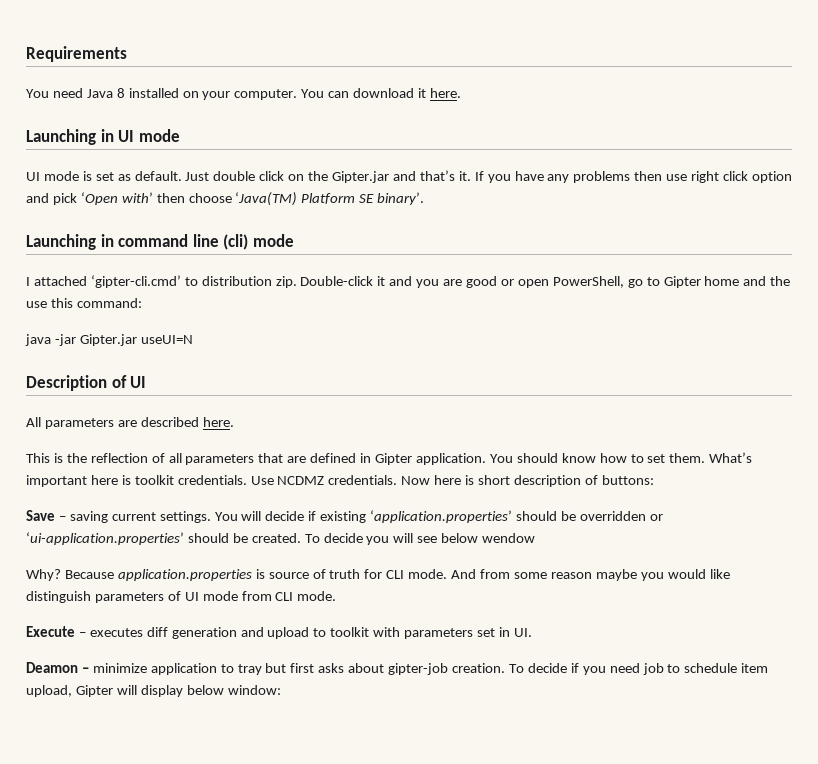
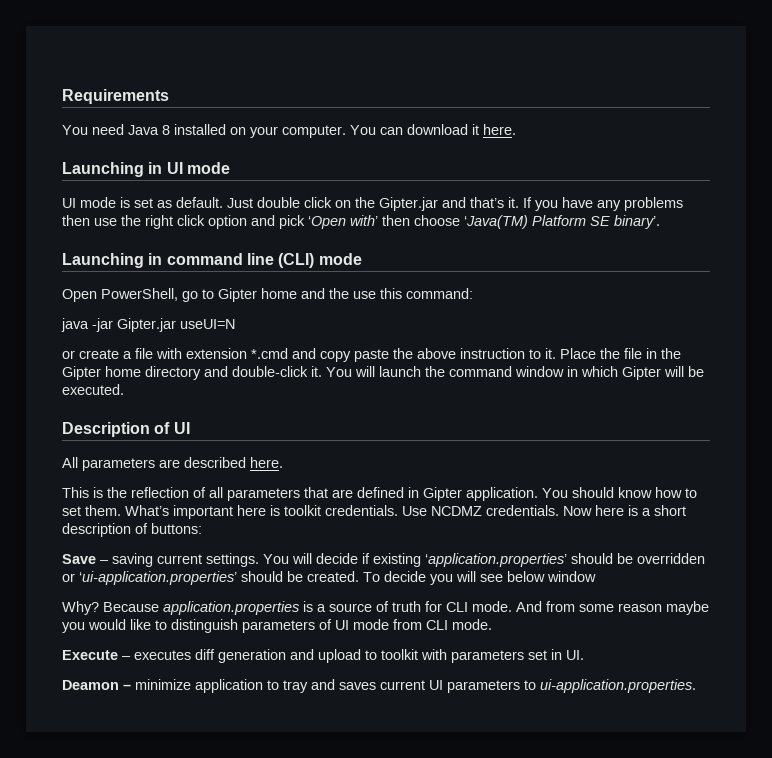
(688, 177) none -> [121,215,141,226] the
[223,234,294,250] [26,275,549,288] (cli) mode // I attached ‘gipter-cli.cmd’ to distribution zip. Double-click it and you are good or open -> [278,253,362,268] [62,289,97,302] (CLI) mode // Open
(193, 339) none -> [62,348,681,362] [62,366,704,380] [62,384,124,395] // or create a file with extension *.cmd and copy paste the above instruction to it. Place the file in the Gipter home directory and double-click it. You will launch the command window in which Gipter will be executed.
(475, 480) none -> [642,508,651,516] a
[482,533,536,543] wendow -> [547,571,596,582] window
(265, 574) none -> [317,604,326,612] a
(730, 574) none -> [155,620,167,630] to
[265,663,769,675] [26,685,281,697] but first asks about gipter-job creation. To decide if you need job to schedule item upload, Gipter will display below window: -> [311,679,696,693] and saves current UI parameters to ui-application.properties.

